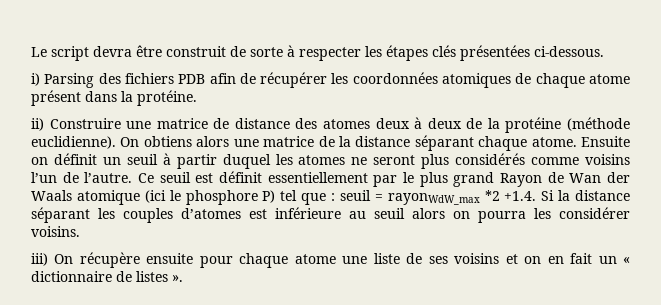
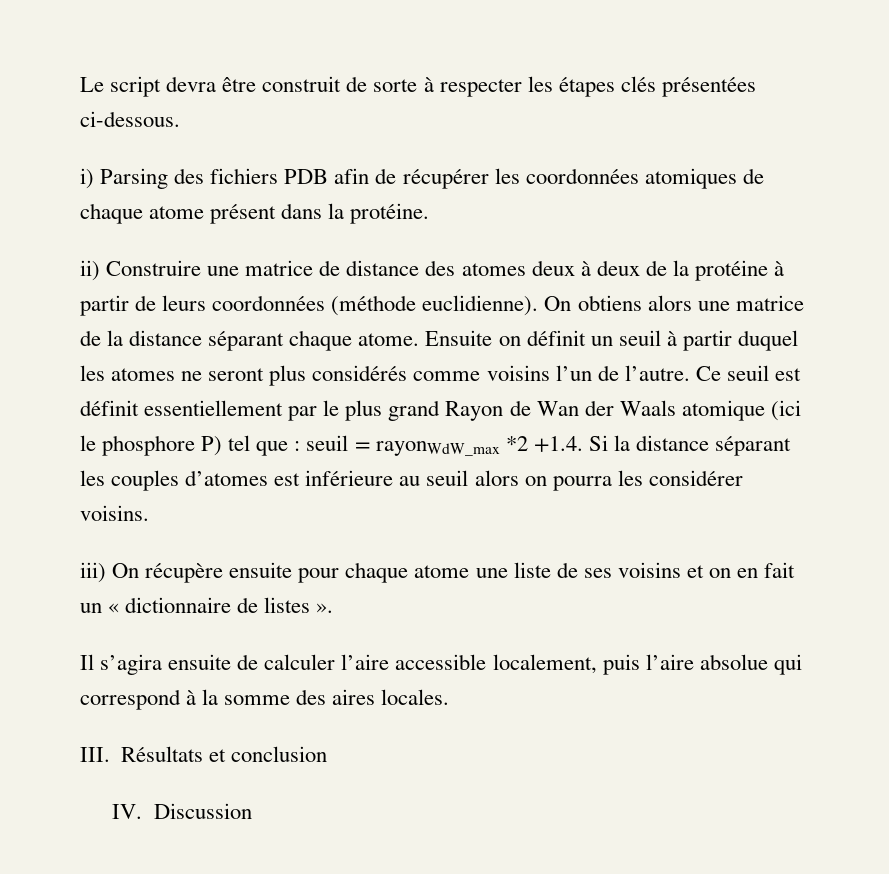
(562, 125) none -> [774,261,785,276] [80,295,326,316] à partir de leurs coordonnées
(183, 278) none -> [80,654,802,675] [80,689,450,710] [80,746,328,762] [112,803,252,819] // Il s’agira ensuite de calculer l’aire accessible localement, puis l’aire absolue qui correspond à la somme des aires locales. // III. Résultats et conclusion // IV. Discussion

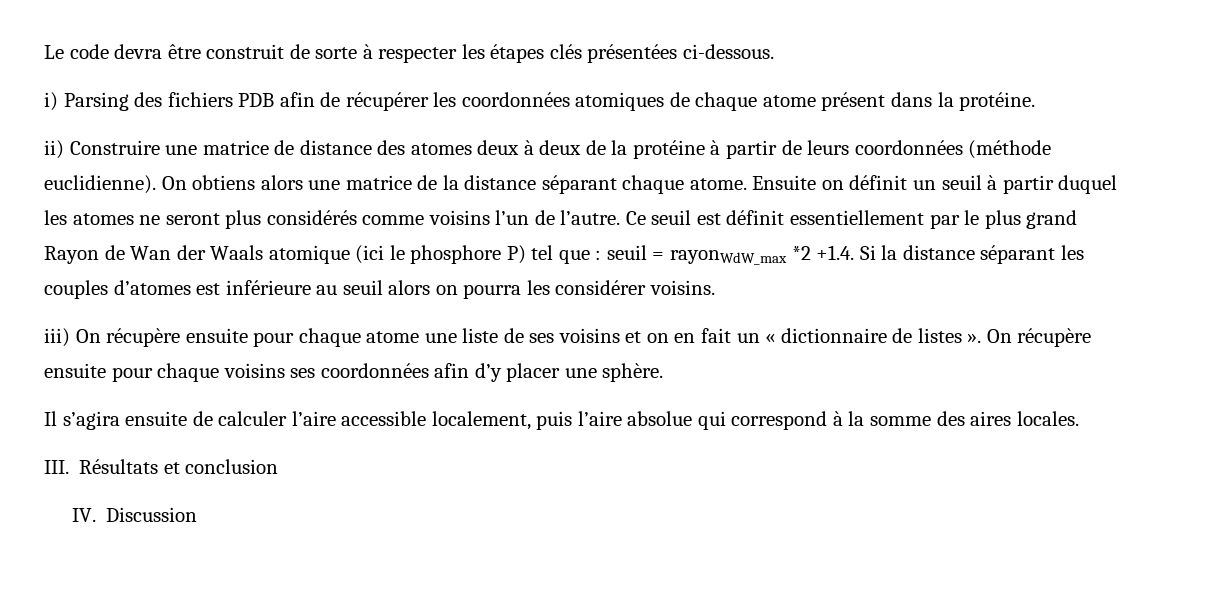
[110,76,162,97] script -> [69,44,109,59] code
(334, 608) none -> [986,328,1092,347] [44,363,664,382] On récupère ensuite pour chaque voisins ses coordonnées afin d’y placer une sphère.

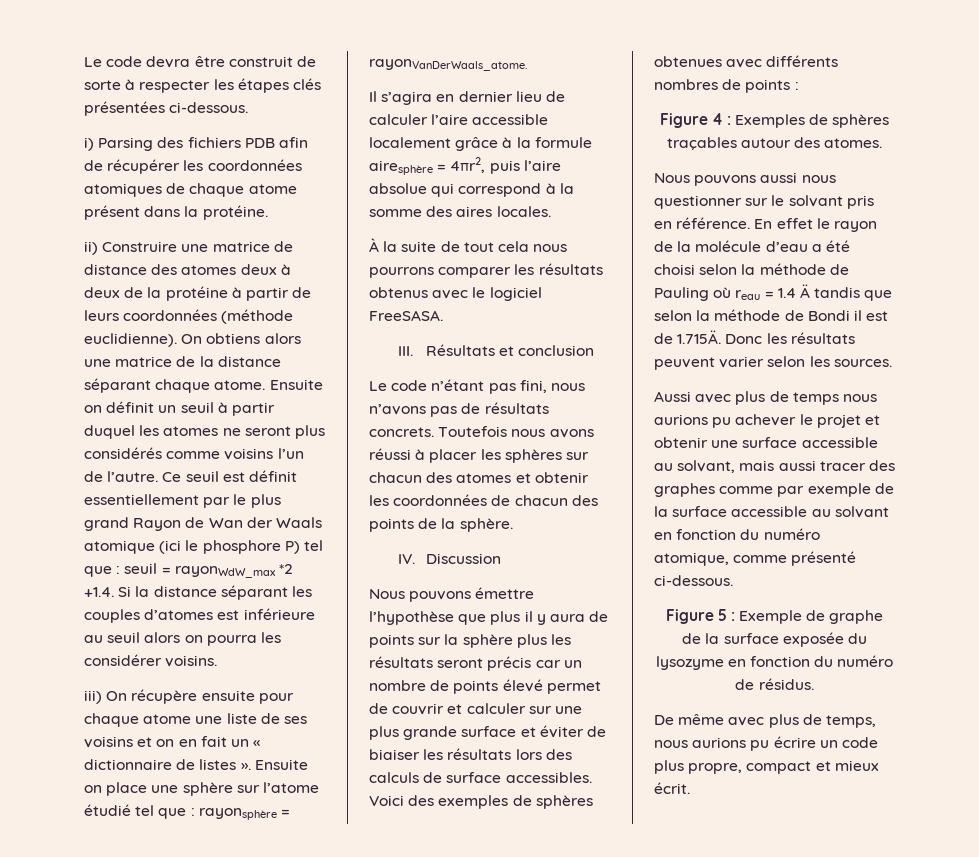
[986,328,1092,347] [44,363,664,382] On récupère ensuite pour chaque voisins ses coordonnées afin d’y placer une sphère. -> [254,759,308,770] [84,782,319,796] [84,804,290,820] [369,59,527,71] Ensuite on place une sphère sur l’atome étudié tel que : rayonsphère = rayonVanDerWaals_atome.
[125,411,188,426] ensuite -> [436,91,542,102] en dernier lieu
[431,411,531,430] localement, -> [369,137,592,151] [369,157,486,175] localement grâce à la formule airesphère = 4πr2,
[44,459,279,474] [71,507,198,522] III. Résultats et conclusion // IV. Discussion -> [369,238,568,252] [369,263,603,278] [369,287,542,301] [369,310,443,321] [397,344,595,356] [369,379,585,394] [369,402,549,417] [369,426,594,438] [369,448,589,463] [369,472,589,483] [369,494,598,506] [369,518,513,532] [397,553,502,564] [369,587,535,602] [369,611,609,625] [369,634,571,648] [369,656,582,671] [369,679,601,694] [369,703,582,715] [369,725,606,740] [369,748,572,760] [369,772,592,783] [369,795,593,809] [654,55,839,68] [654,79,799,93] [659,113,890,128] [666,137,883,150] [654,172,836,186] [654,195,874,209] [654,217,877,232] [654,240,850,252] [654,263,849,275] [654,284,893,301] [654,309,889,321] [654,330,855,344] [654,356,892,370] [654,391,877,405] [654,414,880,428] [654,437,878,448] [654,460,895,473] [654,483,894,497] [654,506,889,518] [654,528,820,540] [654,551,857,566] [654,575,733,586] [665,609,884,624] [682,632,867,647] [655,655,894,670] [735,678,814,690] [654,714,876,728] [654,736,878,751] [654,760,879,774] [654,782,690,794] À la suite de tout cela nous pourrons comparer les résultats obtenus avec le logiciel FreeSASA. // III. Résultats et conclusion // Le code n’étant pas fini, nous n’avons pas de résultats concrets. Toutefois nous avons réussi à placer les sphères sur chacun des atomes et obtenir les coordonnées de chacun des points de la sphère. // IV. Discussion // Nous pouvons émettre l’hypothèse que plus il y aura de points sur la sphère plus les résultats seront précis car un nombre de points élevé permet de couvrir et calculer sur une plus grande surface et éviter de biaiser les résultats lors des calculs de surface accessibles. Voici des exemples de sphères obtenues avec différents nombres de points : // Figure 4 : Exemples de sphères traçables autour des atomes. // Nous pouvons aussi nous questionner sur le solvant pris en référence. En effet le rayon de la molécule d’eau a été choisi selon la méthode de Pauling où reau = 1.4 Ä tandis que selon la méthode de Bondi il est de 1.715Ä. Donc les résultats peuvent varier selon les sources. // Aussi avec plus de temps nous aurions pu achever le projet et obtenir une surface accessible au solvant, mais aussi tracer des graphes comme par exemple de la surface accessible au solvant en fonction du numéro atomique, comme présenté ci-dessous. // Figure 5 : Exemple de graphe de la surface exposée du lysozyme en fonction du numéro de résidus. // De même avec plus de temps, nous aurions pu écrire un code plus propre, compact et mieux écrit.

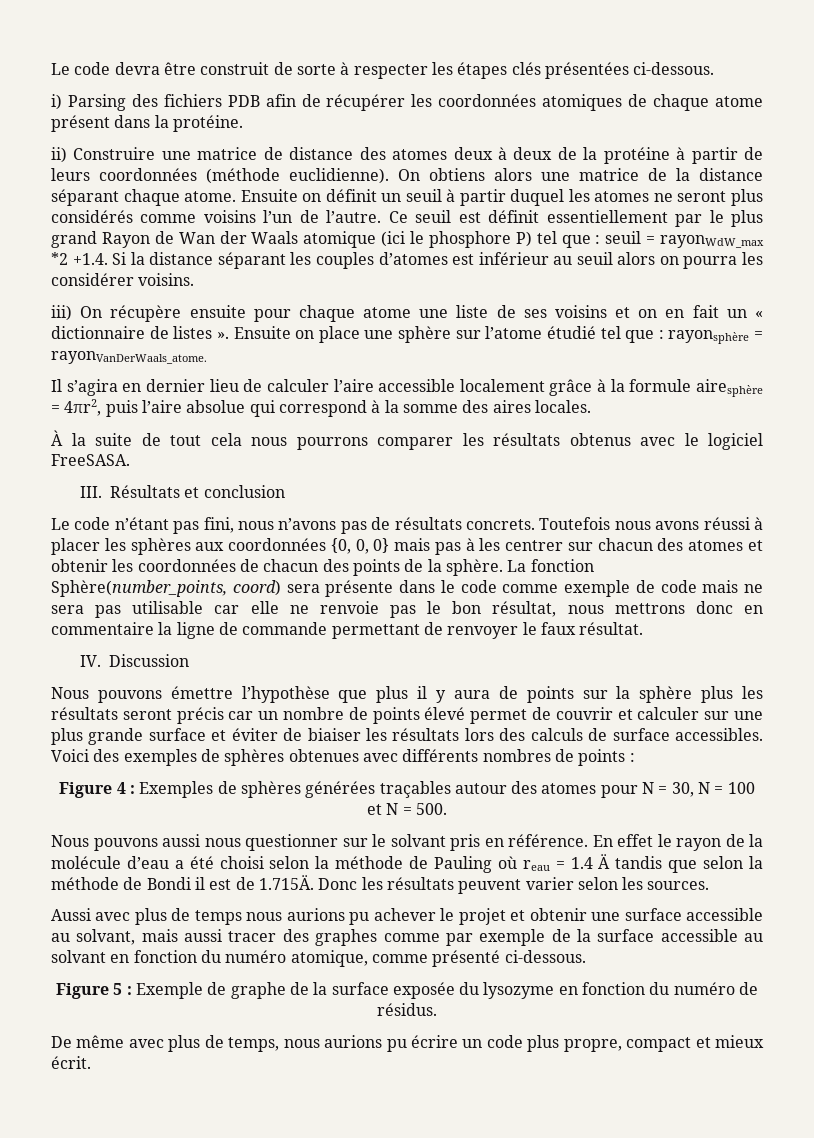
[243,608,315,620] inférieure -> [478,252,549,265] inférieur
(562, 456) none -> [195,538,564,555] aux coordonnées {0, 0, 0} mais pas à les centrer
(513, 525) none -> [507,559,594,572] [51,580,763,597] [51,601,763,618] [51,622,644,639] La fonction Sphère(number_points, coord) sera présente dans le code comme exemple de code mais ne sera pas utilisable car elle ne renvoie pas le bon résultat, nous mettrons donc en commentaire la ligne de commande permettant de renvoyer le faux résultat.
(890, 121) none -> [305,781,376,798] générées
[824,138,883,148] atomes. -> [541,782,755,798] [367,803,447,815] atomes pour N = 30, N = 100 et N = 500.

